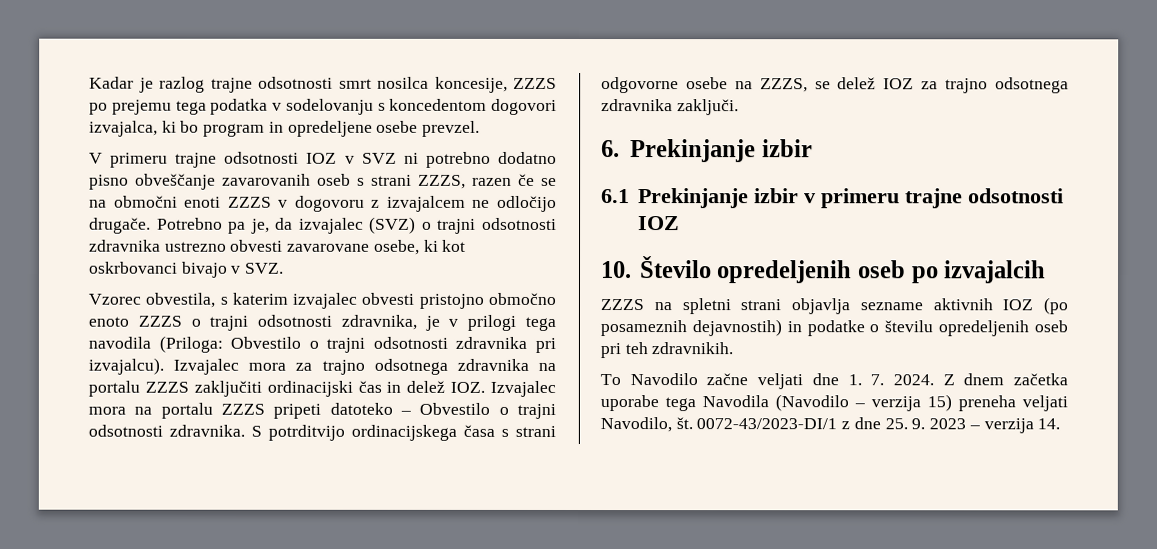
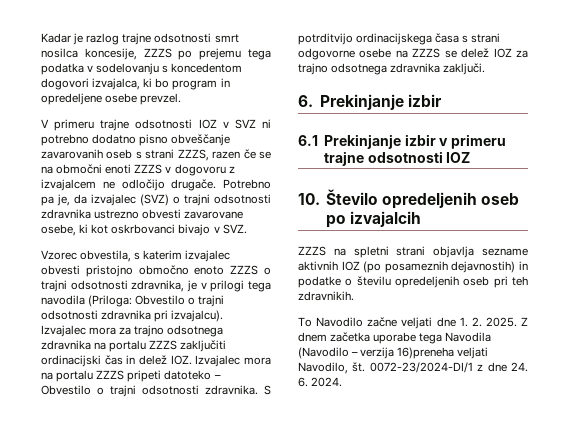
[759,78,808,93] ZZZS, -> [412,48,441,58] ZZZS
[870,374,934,386] 7. 2024. -> [471,317,517,327] 2. 2025.
[927,394,1016,412] 15) preneha -> [397,347,455,359] 16)preneha
[696,418,838,430] 0072-43/2023-DI/1 -> [369,362,473,373] 0072-23/2024-DI/1
[884,418,1061,434] 25. 9. 2023 – verzija 14. -> [511,362,528,372] [298,377,343,387] 24. 6. 2024.

